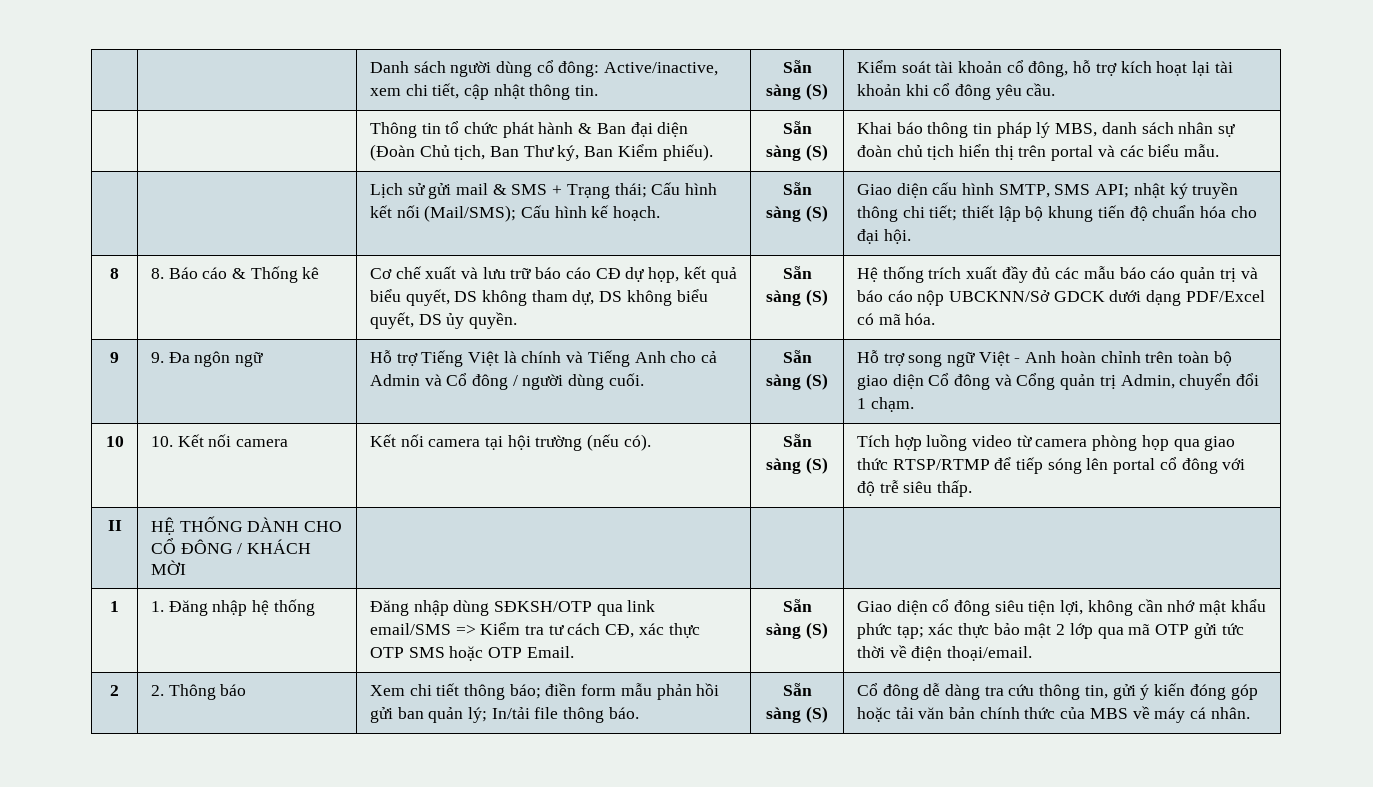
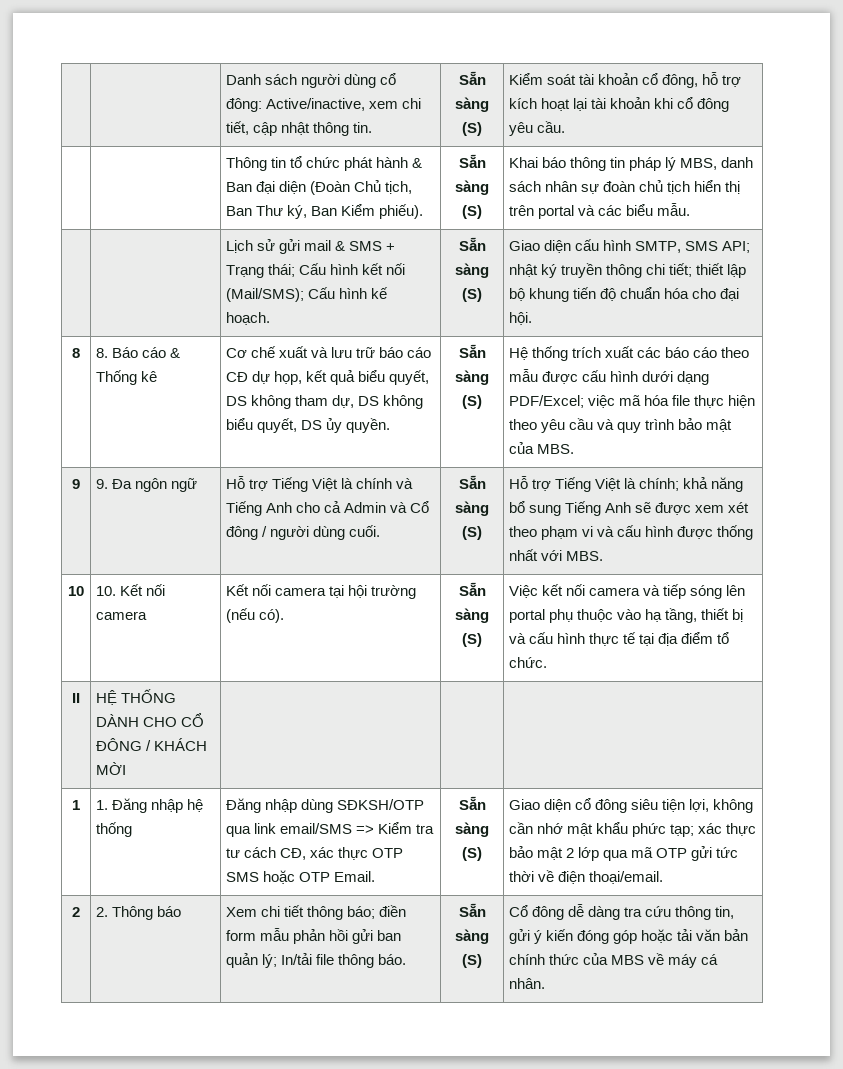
[1001,266,1258,283] [856,290,1265,306] [856,313,936,325] đầy đủ các mẫu báo cáo quản trị và báo cáo nộp UBCKNN/Sở GDCK dưới dạng PDF/Excel có mã hóa. -> [637,347,750,358] [509,369,710,385] [509,395,756,408] [509,418,733,433] [509,442,575,454] các báo cáo theo mẫu được cấu hình dưới dạng PDF/Excel; việc mã hóa file thực hiện theo yêu cầu và quy trình bảo mật của MBS.
[908,351,1232,367] [856,373,1260,390] [856,397,914,412] song ngữ Việt - Anh hoàn chỉnh trên toàn bộ giao diện Cổ đông và Cổng quản trị Admin, chuyển đổi 1 chạm. -> [555,477,744,492] [509,501,750,516] [509,525,754,540] [509,549,604,561] Tiếng Việt là chính; khả năng bổ sung Tiếng Anh sẽ được xem xét theo phạm vi và cấu hình được thống nhất với MBS.
[856,434,1236,451] [856,457,1246,474] [856,480,973,497] Tích hợp luồng video từ camera phòng họp qua giao thức RTSP/RTMP để tiếp sóng lên portal cổ đông với độ trễ siêu thấp. -> [509,584,746,599] [509,608,744,623] [509,632,730,646] [509,657,548,668] Việc kết nối camera và tiếp sóng lên portal phụ thuộc vào hạ tầng, thiết bị và cấu hình thực tế tại địa điểm tổ chức.

